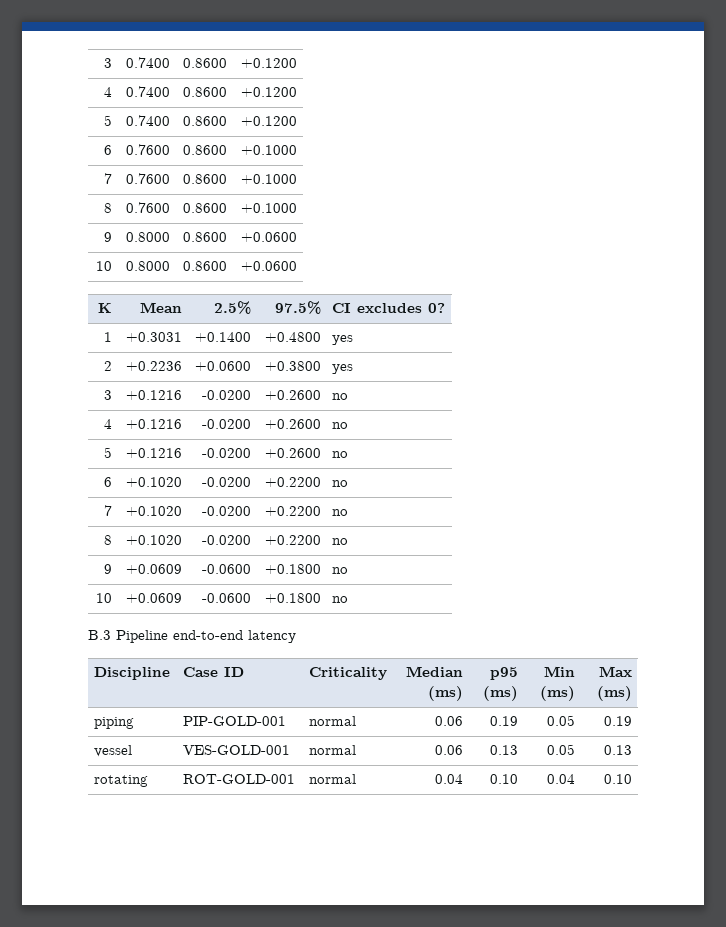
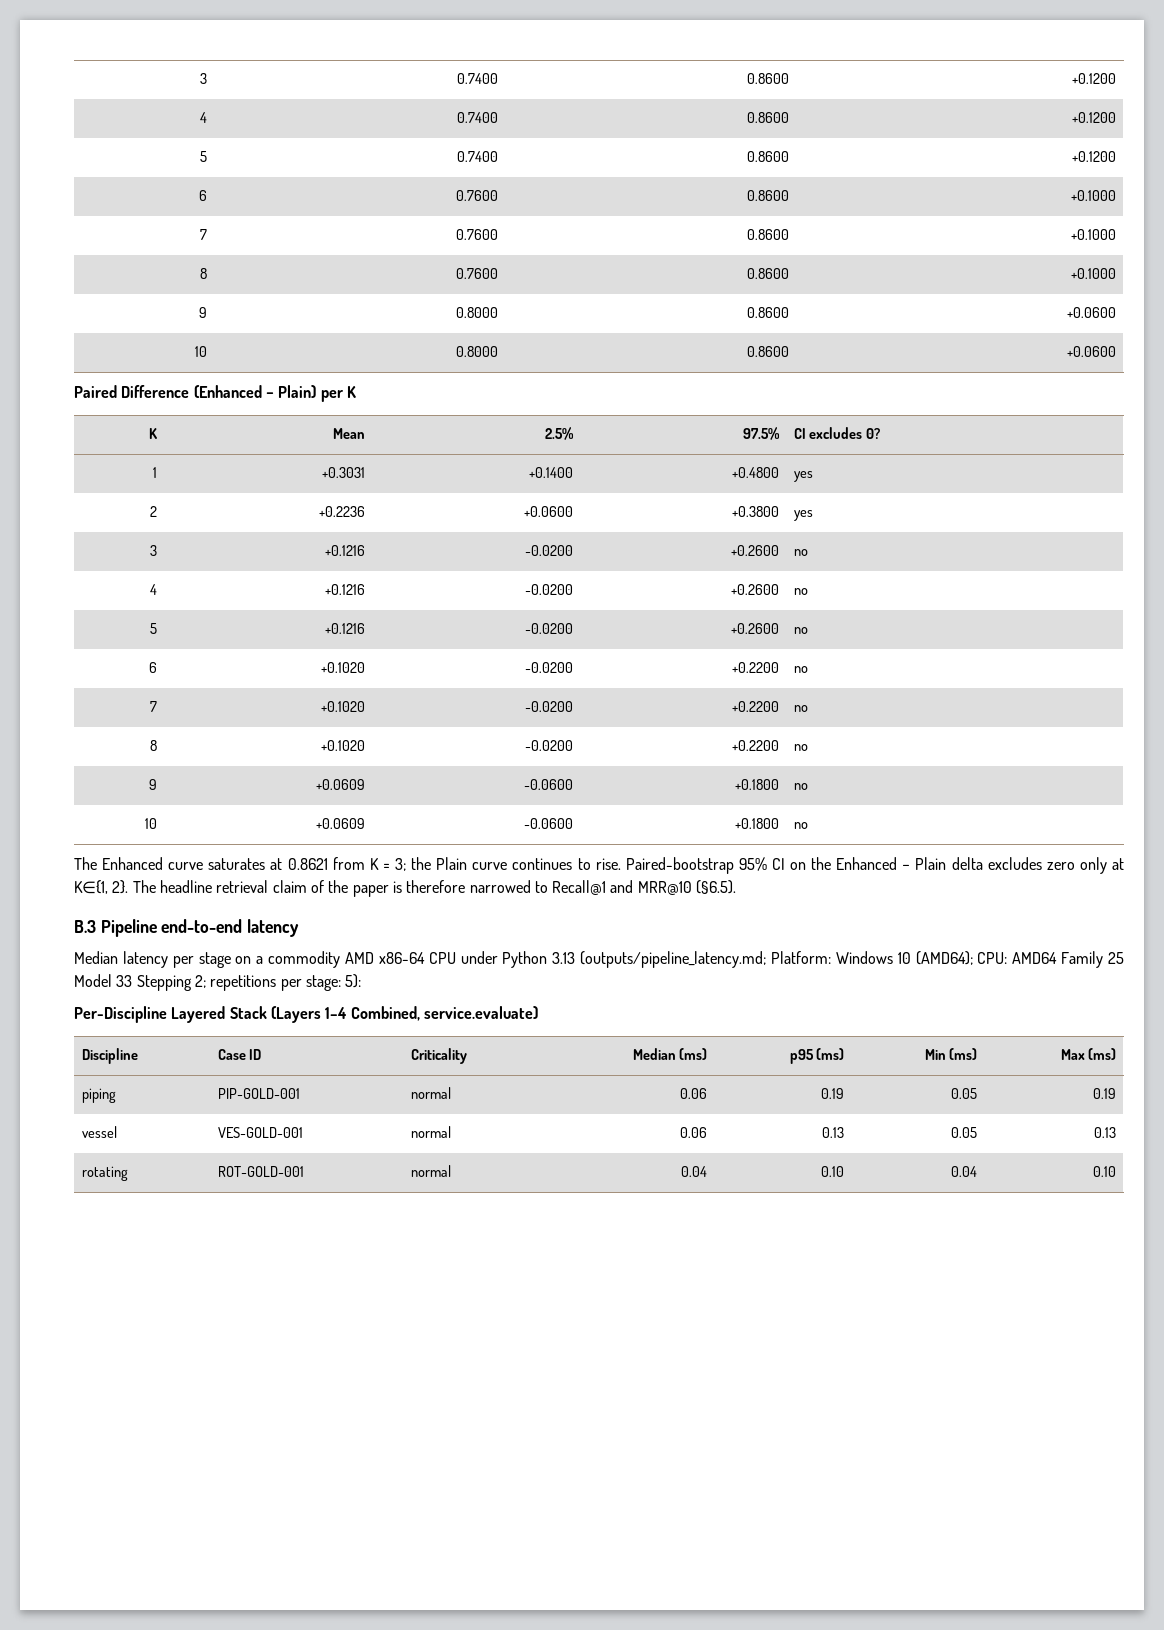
(297, 266) none -> [74,385,356,402] // Paired Difference (Enhanced − Plain) per K
[88,630,296,643] B.3 Pipeline end-to-end latency -> [74,857,1125,874] [74,880,737,897] [74,919,300,937] [74,951,1125,968] [74,974,362,991] [74,1006,538,1023] The Enhanced curve saturates at 0.8621 from K = 3; the Plain curve continues to rise. Paired-bootstrap 95% CI on the Enhanced − Plain delta excludes zero only at K∈{1, 2}. The headline retrieval claim of the paper is therefore narrowed to Recall@1 and MRR@10 (§6.5). // B.3 Pipeline end-to-end latency // Median latency per stage on a commodity AMD x86-64 CPU under Python 3.13 (outputs/pipeline_latency.md; Platform: Windows 10 (AMD64); CPU: AMD64 Family 25 Model 33 Stepping 2; repetitions per stage: 5): // Per-Discipline Layered Stack (Layers 1–4 Combined, service.evaluate)

